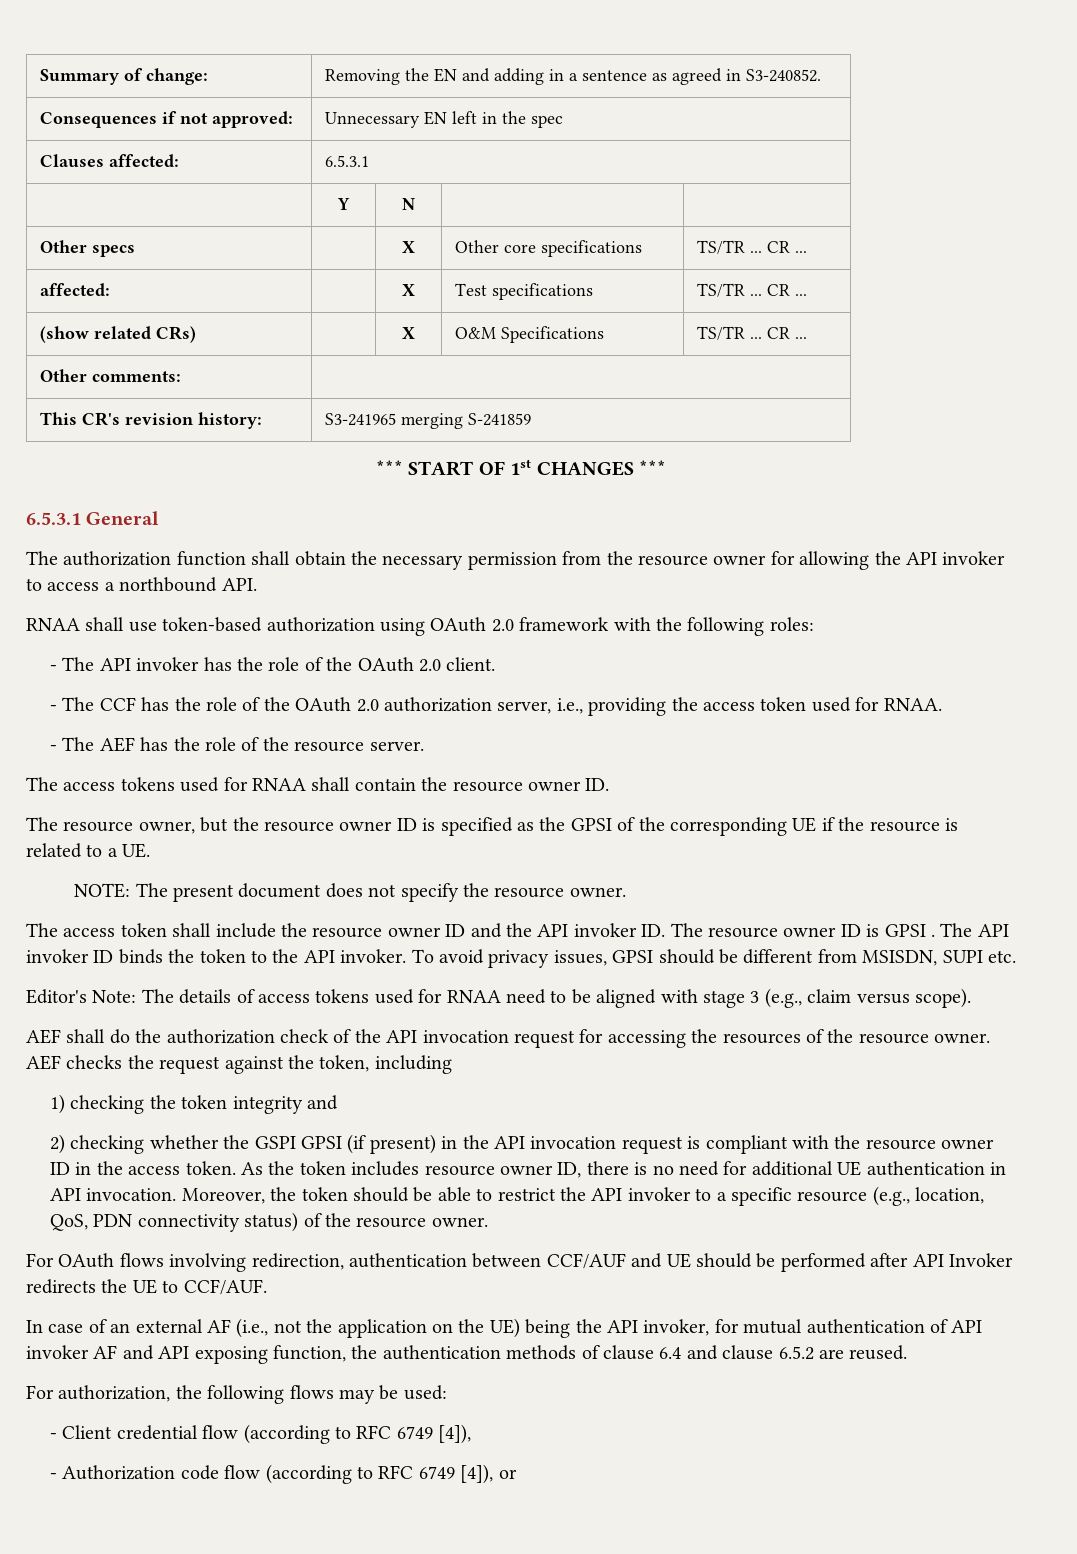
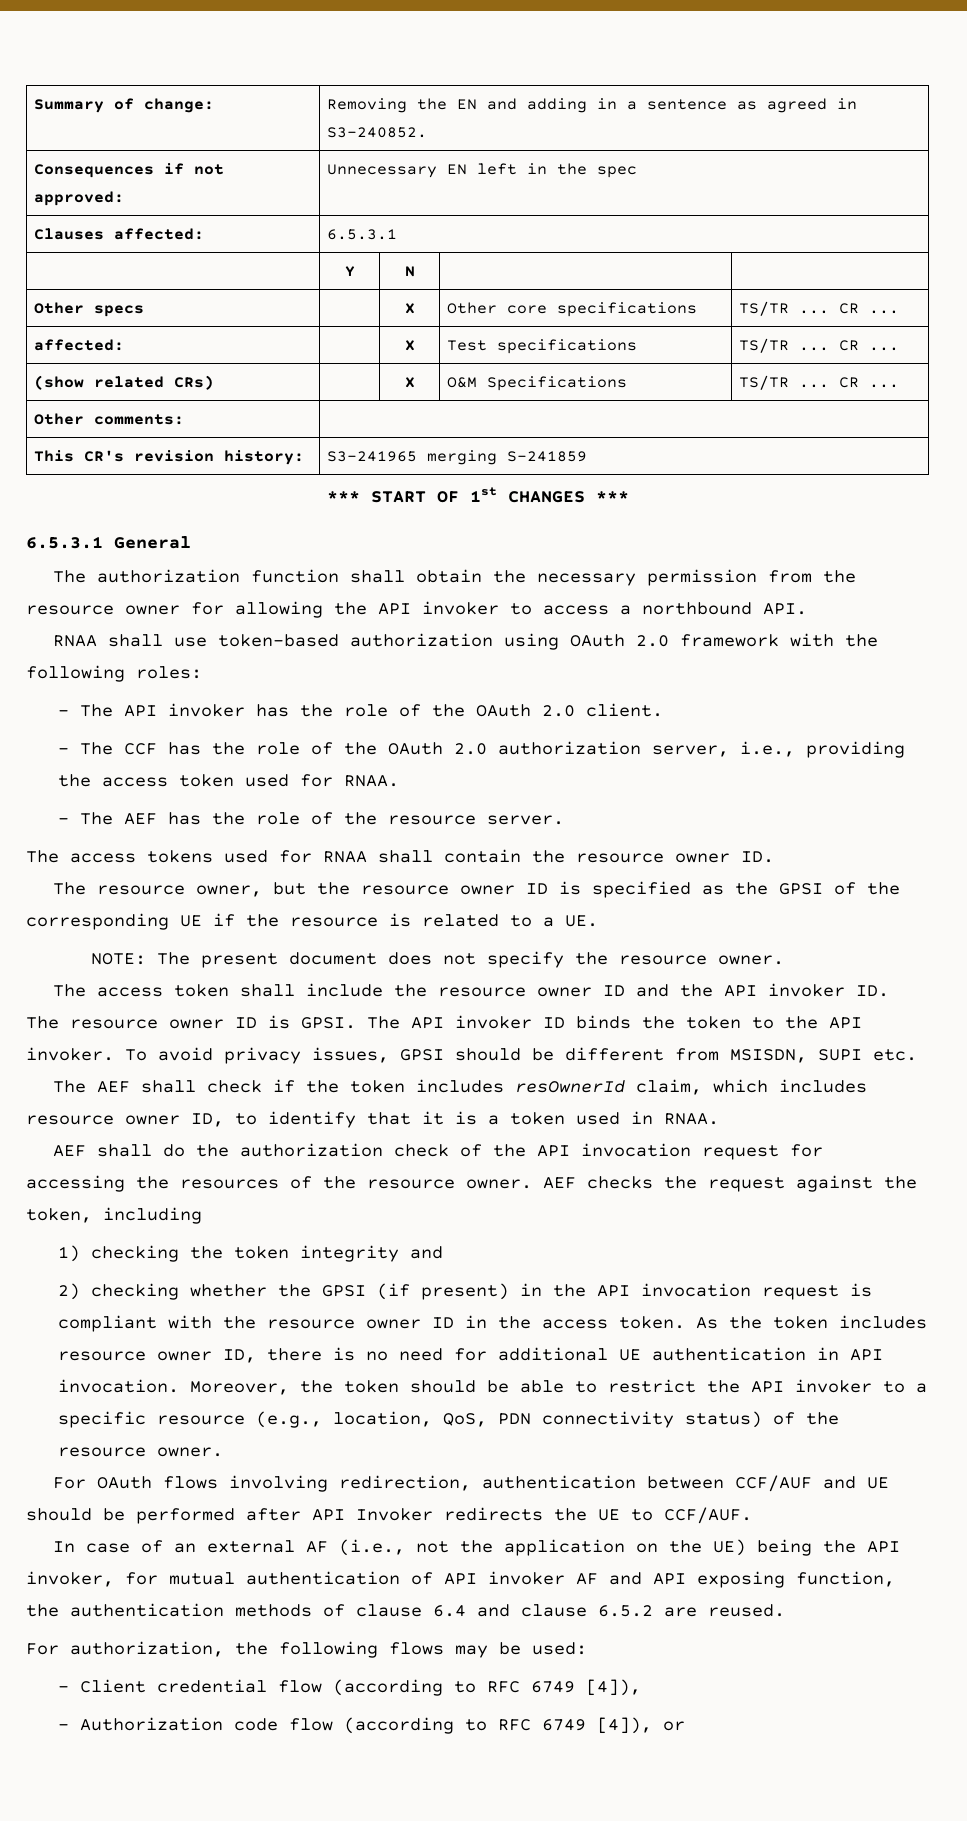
[884,924,935,937] GPSI . -> [301,1017,356,1029] GPSI.
[26,988,971,1008] Editor's Note: The details of access tokens used for RNAA need to be aligned with stage 3 (e.g., claim versus scope). -> [53,1079,868,1095] [26,1111,719,1128] The AEF shall check if the token includes resOwnerId claim, which includes resource owner ID, to identify that it is a token used in RNAA.
[254,1136,296,1149] GSPI -> (312, 1290) none

